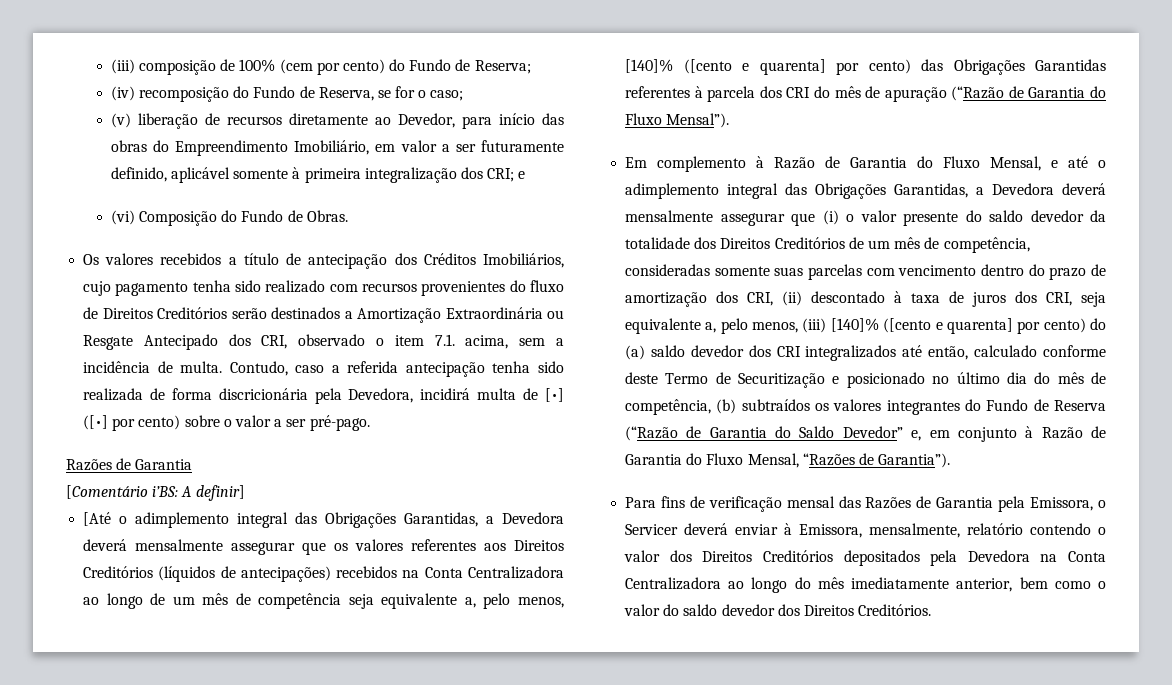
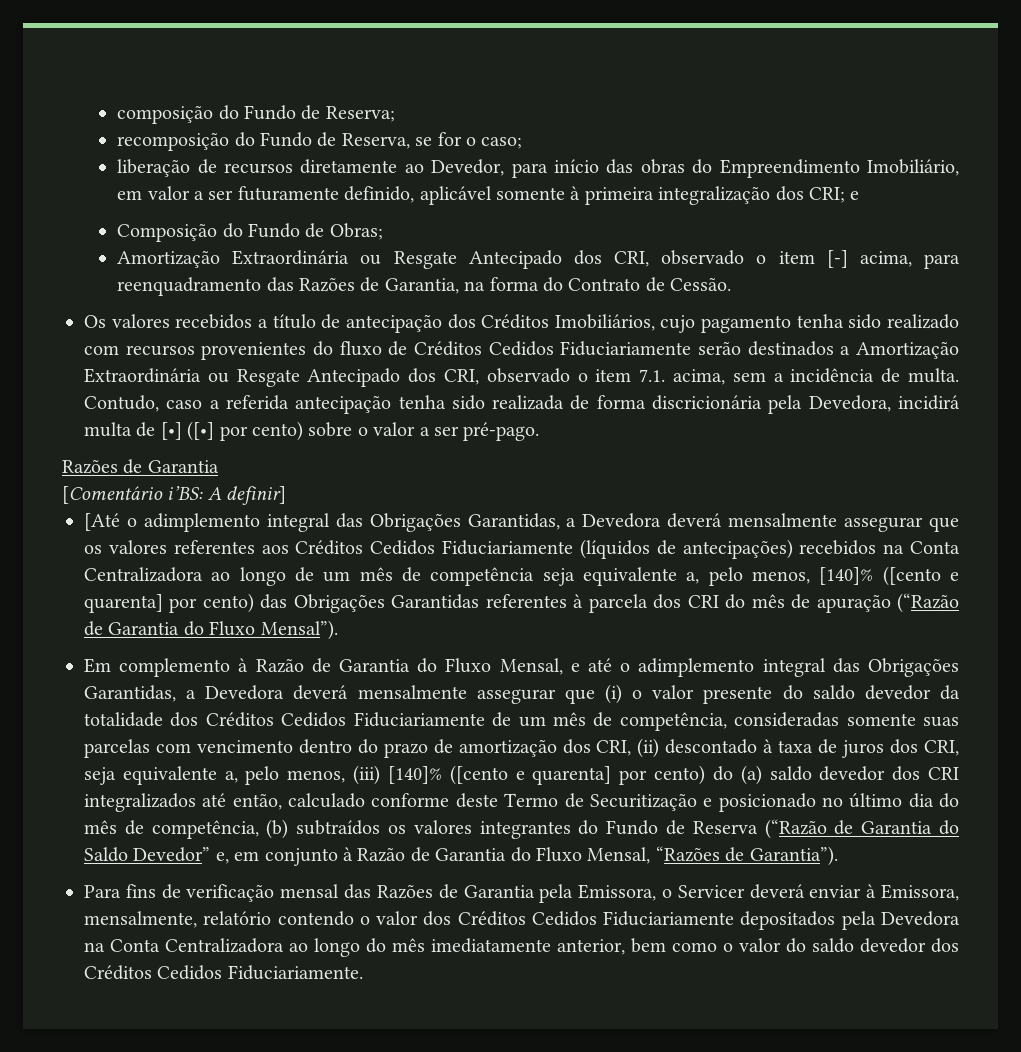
[110,59,385,75] (iii) composição de 100% (cem por cento) -> [117,105,214,124] composição
[110,86,135,101] (iv) -> (395, 114) none
[110,113,131,128] (v) -> (523, 143) none
[110,210,135,225] (vi) -> (860, 195) none
[306,210,348,222] Obras. -> [329,223,383,240] [117,250,961,269] [117,277,732,296] Obras; // Amortização Extraordinária ou Resgate Antecipado dos CRI, observado o item [-] acima, para reenquadramento das Razões de Garantia, na forma do Contrato de Cessão.
[102,307,228,319] Direitos Creditórios -> [414,341,692,356] Créditos Cedidos Fiduciariamente
[513,540,564,551] [83,566,154,578] Direitos Creditórios -> [295,540,573,555] Créditos Cedidos Fiduciariamente
[720,237,845,249] Direitos Creditórios -> [205,712,485,727] Créditos Cedidos Fiduciariamente
[702,550,833,562] Direitos Creditórios -> [457,911,735,926] Créditos Cedidos Fiduciariamente
[803,604,932,616] Direitos Creditórios. -> [84,965,363,980] Créditos Cedidos Fiduciariamente.

